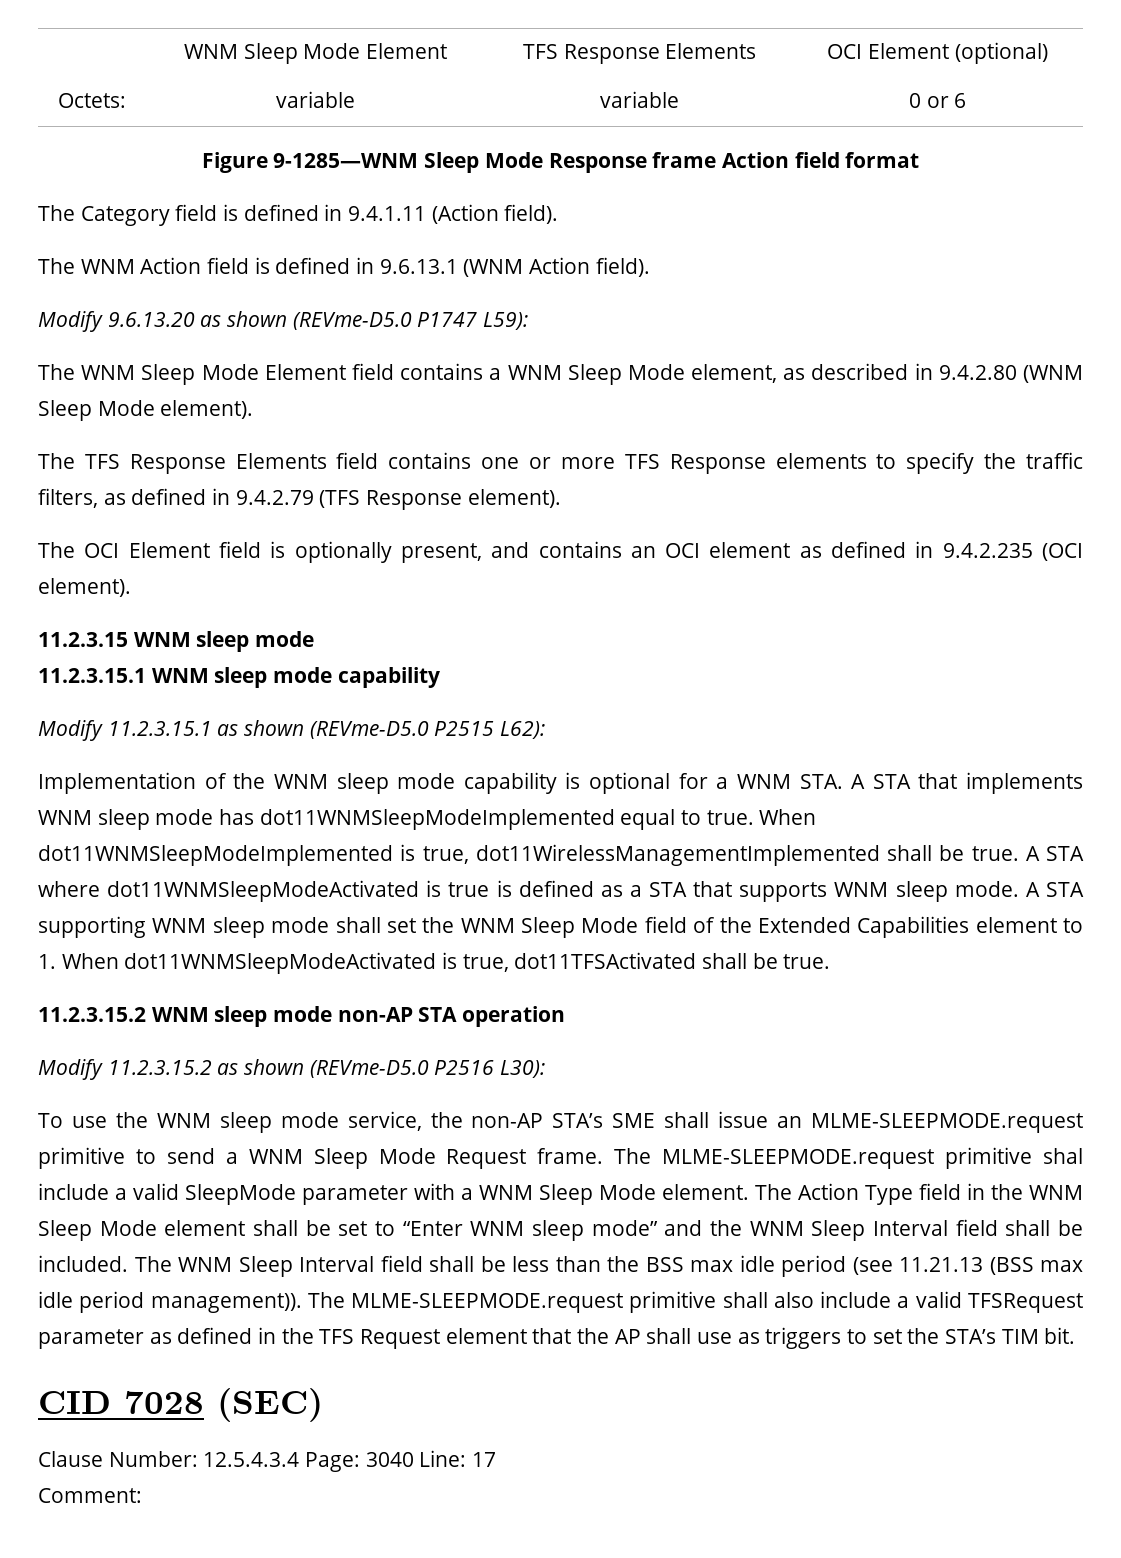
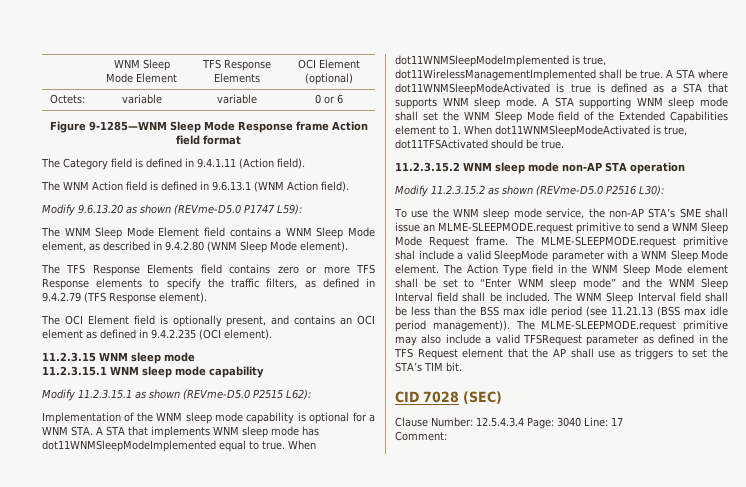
[481,457,520,469] one -> [277,266,299,274] zero
[702,953,748,969] shall -> [491,139,523,149] should
[722,1292,768,1308] shall -> [395,336,417,346] may

